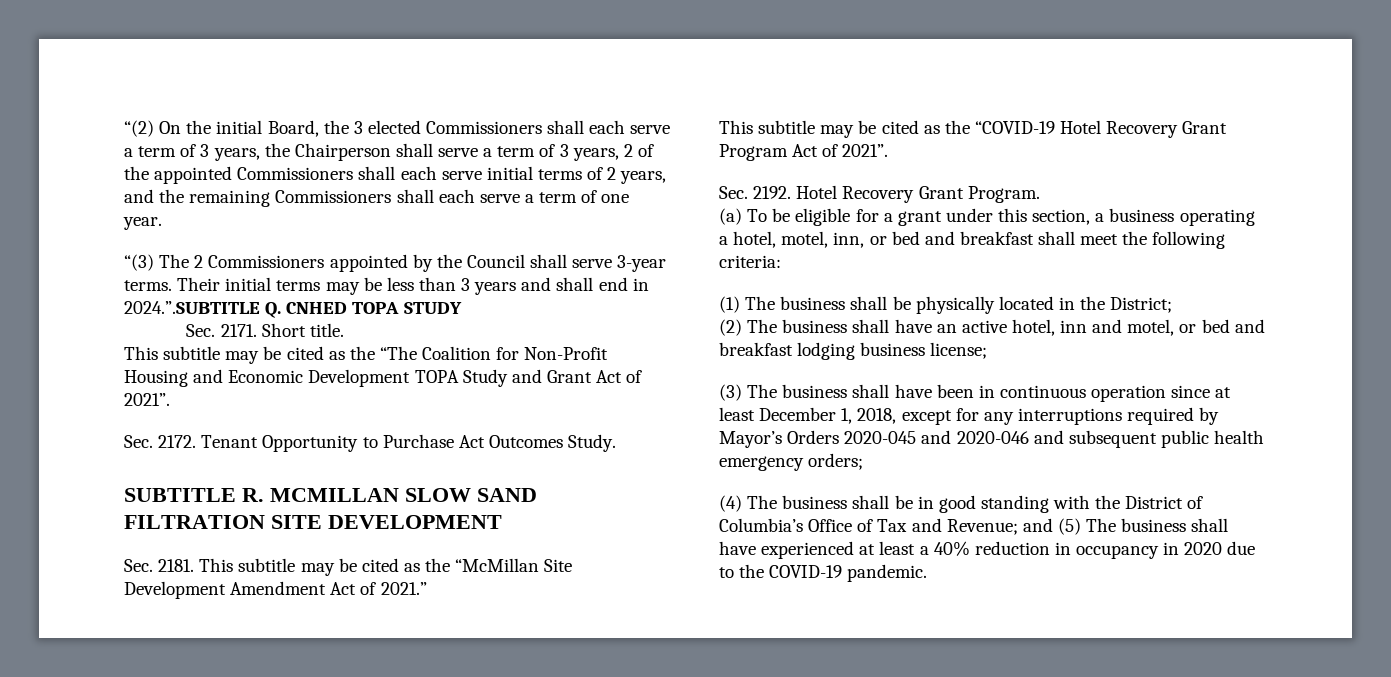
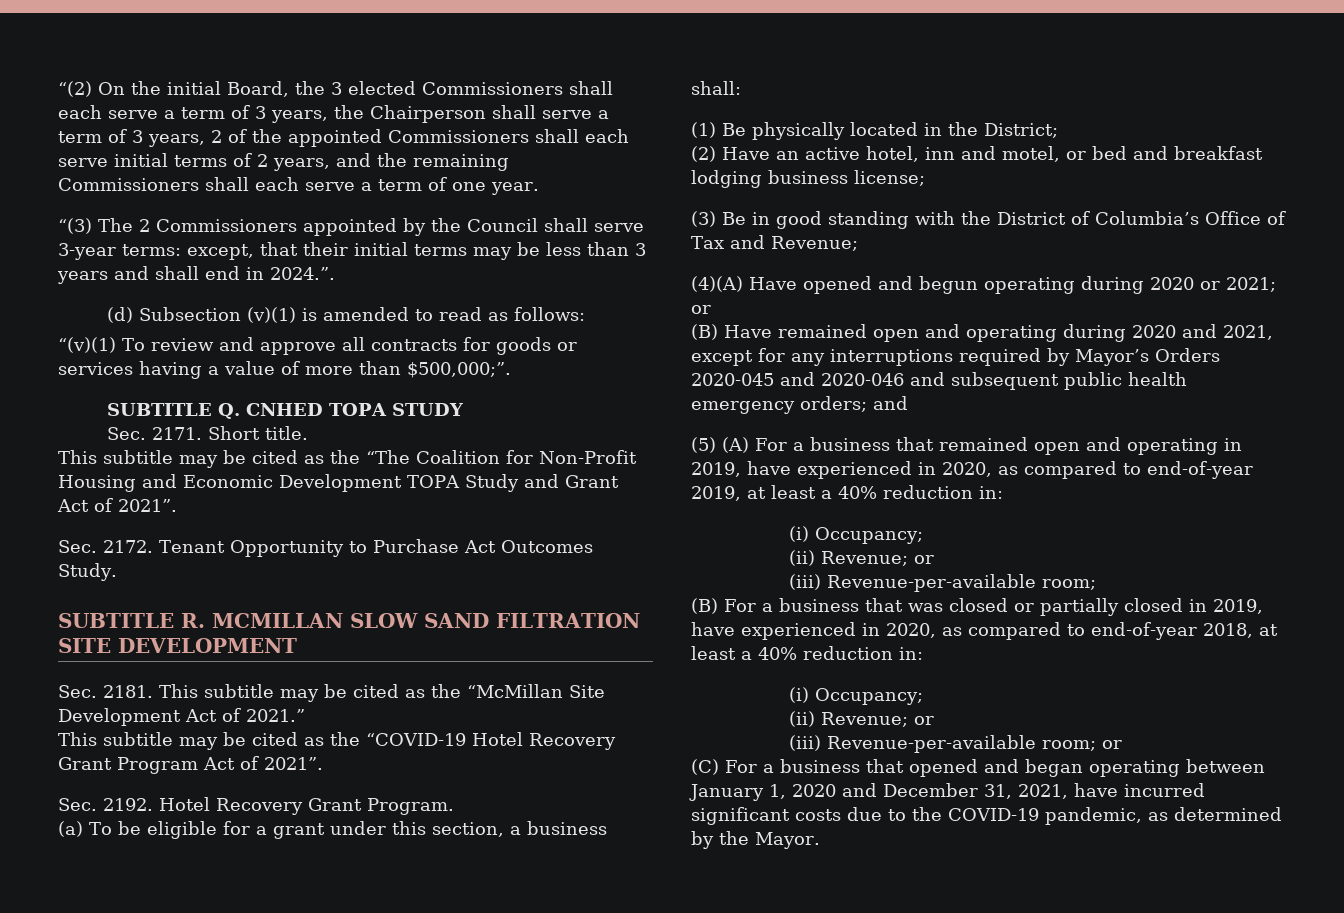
[124,277,221,291] terms. Their -> [122,242,348,260] terms: except, that their
[124,301,260,314] 2024.”.SUBTITLE -> [270,267,335,280] [106,307,585,323] [58,337,577,355] [58,361,511,379] [106,403,212,416] 2024.”. // (d) Subsection (v)(1) is amended to read as follows: // “(v)(1) To review and approve all contracts for goods or services having a value of more than $500,000;”. // SUBTITLE
[230,581,327,595] Amendment -> (181, 717) none
[1179,209,1255,226] [719,231,1226,249] [719,255,781,268] [719,296,911,313] operating a hotel, motel, inn, or bed and breakfast shall meet the following criteria: // (1) The business shall be -> [691,81,741,95] [691,122,746,138] shall: // (1) Be
[747,319,932,333] The business shall have -> [722,147,770,160] Have
[747,384,1232,402] [719,407,897,424] The business shall have been in continuous operation since at least December 1, 2018, -> [722,211,1286,229] [691,235,858,251] [691,276,1276,294] [691,305,711,314] [691,324,1273,342] Be in good standing with the District of Columbia’s Office of Tax and Revenue; // (4)(A) Have opened and begun operating during 2020 or 2021; or // (B) Have remained open and operating during 2020 and 2021,
[719,495,1204,513] [719,518,1229,535] [719,541,1256,559] [719,564,928,582] // (4) The business shall be in good standing with the District of Columbia’s Office of Tax and Revenue; and (5) The business shall have experienced at least a 40% reduction in occupancy in 2020 due to the COVID-19 pandemic. -> [873,396,908,410] [691,437,1242,455] [691,461,1253,479] [691,485,1003,501] [788,526,923,544] [788,550,934,566] [788,574,1096,592] [691,598,1263,616] [691,622,1278,640] [691,646,923,660] [788,687,923,705] [788,711,934,727] [788,735,1122,753] [691,759,1265,777] [689,783,1205,801] [691,807,1282,825] [691,831,820,849] and // (5) (A) For a business that remained open and operating in 2019, have experienced in 2020, as compared to end-of-year 2019, at least a 40% reduction in: // (i) Occupancy; // (ii) Revenue; or // (iii) Revenue-per-available room; // (B) For a business that was closed or partially closed in 2019, have experienced in 2020, as compared to end-of-year 2018, at least a 40% reduction in: // (i) Occupancy; // (ii) Revenue; or // (iii) Revenue-per-available room; or // (C) For a business that opened and began operating between January 1, 2020 and December 31, 2021, have incurred significant costs due to the COVID-19 pandemic, as determined by the Mayor.

